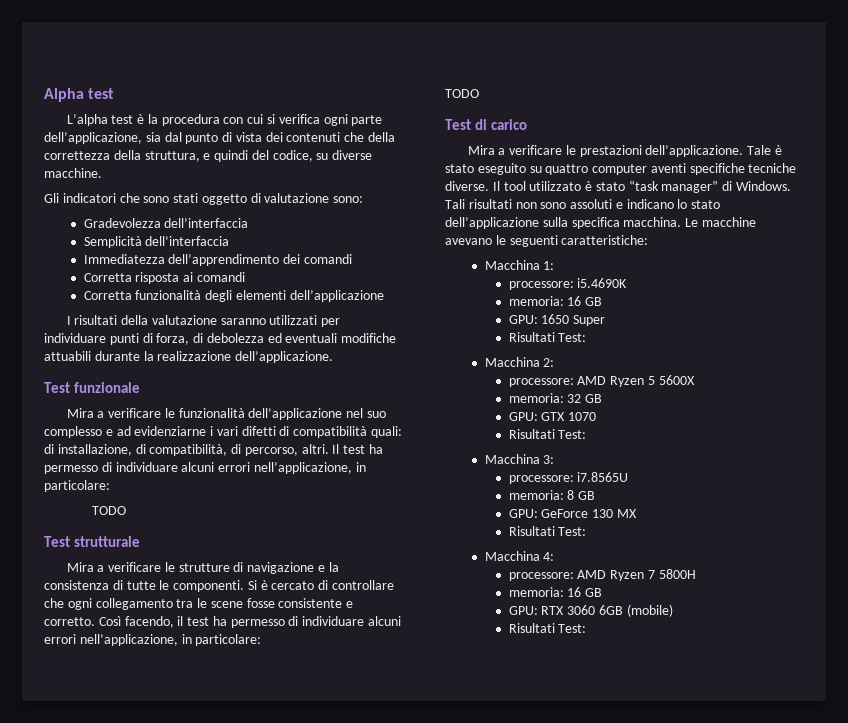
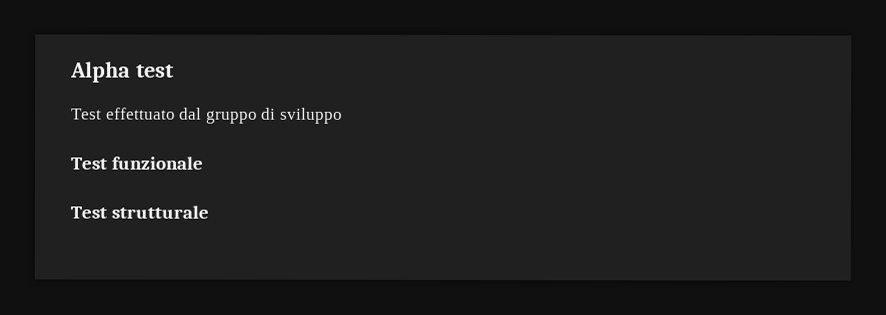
[66,114,383,126] [44,132,396,144] [44,150,373,162] [44,168,102,178] [44,193,364,205] [83,218,249,228] [83,236,230,248] [83,254,352,266] [83,272,245,284] [83,290,384,302] [66,315,341,327] [44,333,397,345] [44,351,334,363] [44,382,140,393] [66,408,387,420] [44,426,403,438] [44,444,384,456] [44,462,366,474] [44,480,110,492] [92,506,127,515] [44,536,140,547] [66,562,339,574] [44,580,395,592] [44,598,354,610] [44,616,402,628] [44,634,262,646] [445,89,479,98] [445,119,527,130] [467,145,783,157] [445,163,797,175] [445,180,792,193] [445,199,721,209] [445,217,756,229] [445,235,649,247] [484,260,555,270] [508,278,628,290] [508,296,603,306] [508,314,606,326] [508,332,587,342] [484,357,555,367] [508,375,695,387] [508,393,603,403] [508,412,597,421] [508,429,587,439] [484,454,555,464] [508,472,629,484] [508,490,596,500] [508,509,637,518] [508,526,587,536] [484,551,555,561] [508,569,696,581] [508,587,603,597] [508,604,673,617] [508,623,587,633] L’alpha test è la procedura con cui si verifica ogni parte dell’applicazione, sia dal punto di vista dei contenuti che della correttezza della struttura, e quindi del codice, su diverse macchine. // Gli indicatori che sono stati oggetto di valutazione sono: // Gradevolezza dell’interfaccia // Semplicità dell’interfaccia // Immediatezza dell’apprendimento dei comandi // Corretta risposta ai comandi // Corretta funzionalità degli elementi dell’applicazione // I risultati della valutazione saranno utilizzati per individuare punti di forza, di debolezza ed eventuali modifiche attuabili durante la realizzazione dell’applicazione. // Test funzionale // Mira a verificare le funzionalità dell’applicazione nel suo complesso e ad evidenziarne i vari difetti di compatibilità quali: di installazione, di compatibilità, di percorso, altri. Il test ha permesso di individuare alcuni errori nell’applicazione, in particolare: // TODO // Test strutturale // Mira a verificare le strutture di navigazione e la consistenza di tutte le componenti. Si è cercato di controllare che ogni collegamento tra le scene fosse consistente e corretto. Così facendo, il test ha permesso di individuare alcuni errori nell’applicazione, in particolare: // TODO // Test di carico // Mira a verificare le prestazioni dell’applicazione. Tale è stato eseguito su quattro computer aventi specifiche tecniche diverse. Il tool utilizzato è stato “task manager” di Windows. Tali risultati non sono assoluti e indicano lo stato dell’applicazione sulla specifica macchina. Le macchine avevano le seguenti caratteristiche: // Macchina 1: // processore: i5.4690K // memoria: 16 GB // GPU: 1650 Super // Risultati Test: // Macchina 2: // processore: AMD Ryzen 5 5600X // memoria: 32 GB // GPU: GTX 1070 // Risultati Test: // Macchina 3: // processore: i7.8565U // memoria: 8 GB // GPU: GeForce 130 MX // Risultati Test: // Macchina 4: // processore: AMD Ryzen 7 5800H // memoria: 16 GB // GPU: RTX 3060 6GB (mobile) // Risultati Test: -> [71,107,343,124] [70,156,205,170] [70,205,210,219] Test effettuato dal gruppo di sviluppo // Test funzionale // Test strutturale

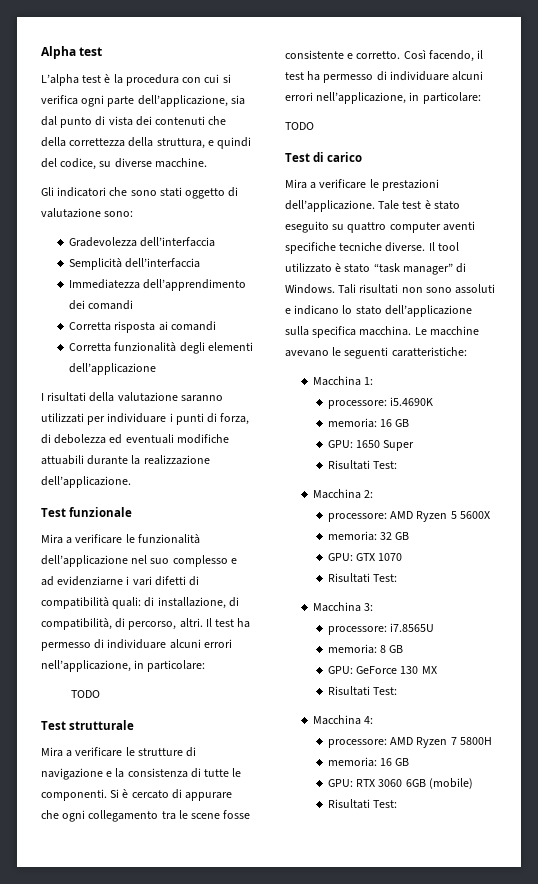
[71,107,343,124] [70,156,205,170] [70,205,210,219] Test effettuato dal gruppo di sviluppo // Test funzionale // Test strutturale -> [41,74,231,86] [41,95,245,107] [41,116,227,128] [41,137,252,149] [41,158,207,170] [41,187,239,199] [41,208,134,218] [69,237,216,247] [69,258,201,270] [69,279,247,291] [69,300,134,310] [69,321,216,333] [69,342,253,354] [69,363,157,375] [41,392,223,402] [41,413,250,425] [41,434,229,444] [41,455,210,465] [41,476,131,488] [41,507,133,517] [41,534,200,544] [41,555,237,567] [41,576,200,586] [41,597,239,609] [41,618,251,630] [41,639,232,651] [41,660,206,672] [70,690,100,698] [41,720,135,730] [41,747,197,757] [41,768,242,780] [41,789,233,801] [41,810,251,822] [285,50,484,62] [285,71,484,83] [285,92,481,104] [285,122,314,130] [285,152,363,162] [285,179,439,191] [285,200,460,212] [285,221,475,233] [285,242,459,254] [285,263,467,275] [285,284,496,294] [285,305,472,317] [285,326,479,338] [285,347,467,359] [313,376,374,386] [327,397,434,409] [327,418,410,428] [327,440,415,451] [327,460,398,470] [313,489,374,499] [327,511,490,522] [327,531,410,541] [327,553,403,561] [327,573,398,583] [313,602,374,612] [327,623,435,635] [327,644,404,654] [327,666,437,674] [327,686,398,696] [313,715,374,725] [327,737,492,748] [327,757,410,767] [327,778,473,789] [327,799,398,809] L’alpha test è la procedura con cui si verifica ogni parte dell’applicazione, sia dal punto di vista dei contenuti che della correttezza della struttura, e quindi del codice, su diverse macchine. // Gli indicatori che sono stati oggetto di valutazione sono: // Gradevolezza dell’interfaccia // Semplicità dell’interfaccia // Immediatezza dell’apprendimento dei comandi // Corretta risposta ai comandi // Corretta funzionalità degli elementi dell’applicazione // I risultati della valutazione saranno utilizzati per individuare i punti di forza, di debolezza ed eventuali modifiche attuabili durante la realizzazione dell’applicazione. // Test funzionale // Mira a verificare le funzionalità dell’applicazione nel suo complesso e ad evidenziarne i vari difetti di compatibilità quali: di installazione, di compatibilità, di percorso, altri. Il test ha permesso di individuare alcuni errori nell’applicazione, in particolare: // TODO // Test strutturale // Mira a verificare le strutture di navigazione e la consistenza di tutte le componenti. Si è cercato di appurare che ogni collegamento tra le scene fosse consistente e corretto. Così facendo, il test ha permesso di individuare alcuni errori nell’applicazione, in particolare: // TODO // Test di carico // Mira a verificare le prestazioni dell’applicazione. Tale test è stato eseguito su quattro computer aventi specifiche tecniche diverse. Il tool utilizzato è stato “task manager” di Windows. Tali risultati non sono assoluti e indicano lo stato dell’applicazione sulla specifica macchina. Le macchine avevano le seguenti caratteristiche: // Macchina 1: // processore: i5.4690K // memoria: 16 GB // GPU: 1650 Super // Risultati Test: // Macchina 2: // processore: AMD Ryzen 5 5600X // memoria: 32 GB // GPU: GTX 1070 // Risultati Test: // Macchina 3: // processore: i7.8565U // memoria: 8 GB // GPU: GeForce 130 MX // Risultati Test: // Macchina 4: // processore: AMD Ryzen 7 5800H // memoria: 16 GB // GPU: RTX 3060 6GB (mobile) // Risultati Test:

